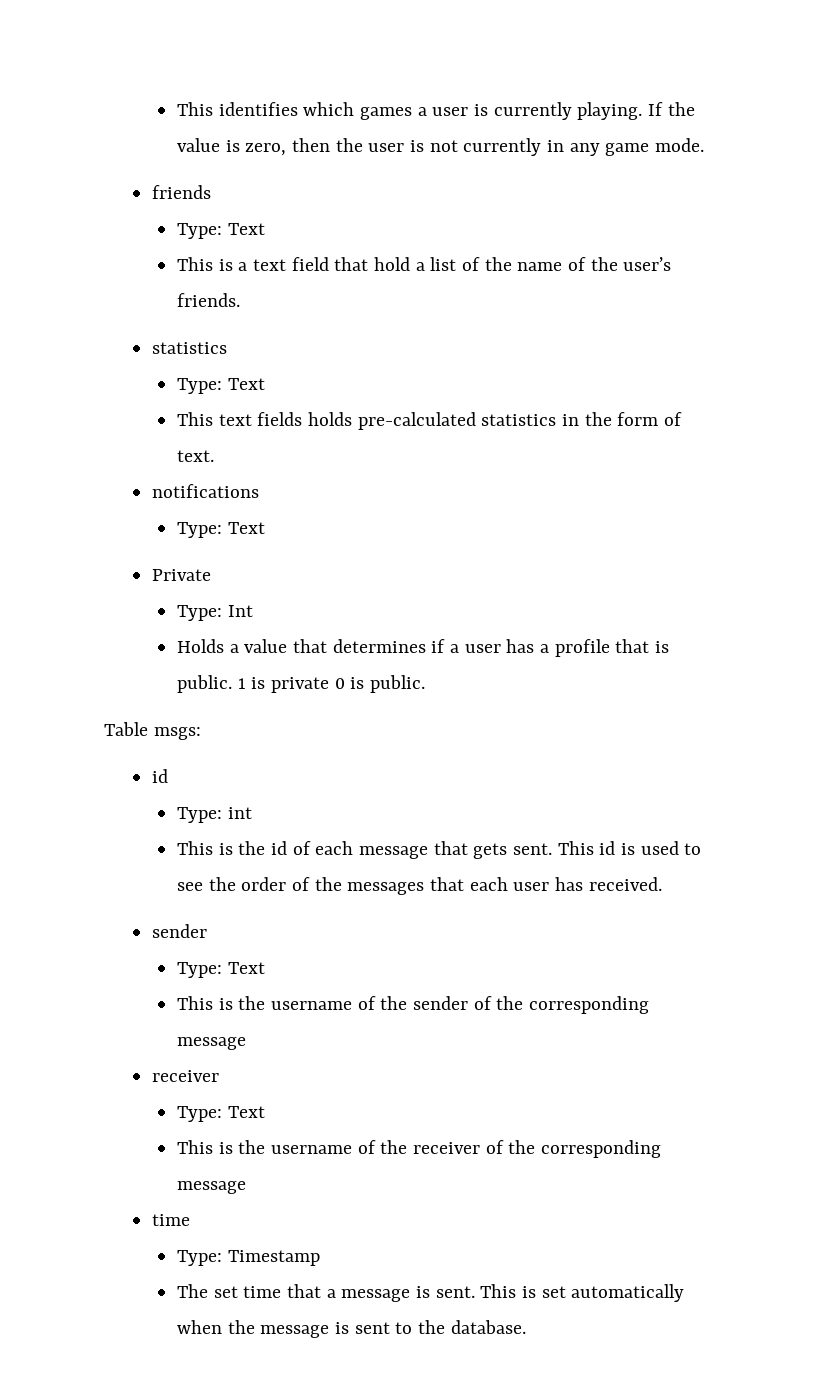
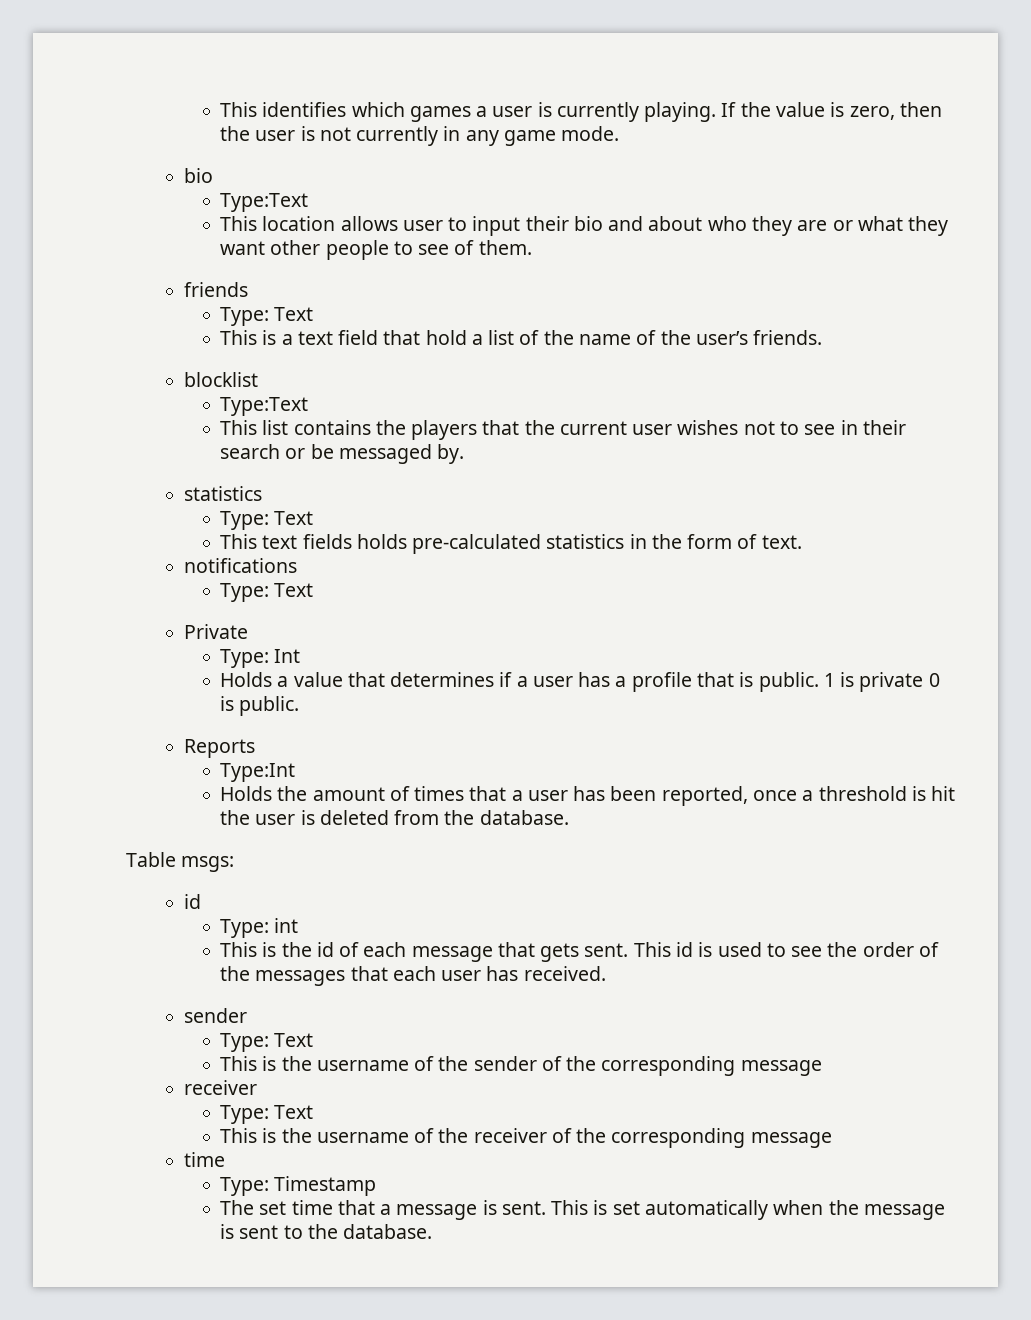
(705, 145) none -> [183,168,213,183] [220,193,309,212] [220,216,949,236] [220,240,532,260] // bio // Type:Text // This location allows user to input their bio and about who they are or what they want other people to see of them.
(241, 300) none -> [183,372,258,387] [220,397,309,416] [220,420,906,440] [220,444,465,464] // blocklist // Type:Text // This list contains the players that the current user wishes not to see in their search or be messaged by.
(426, 684) none -> [183,739,255,758] [220,763,296,782] [220,786,956,806] [220,810,569,825] // Reports // Type:Int // Holds the amount of times that a user has been reported, once a threshold is hit the user is deleted from the database.

